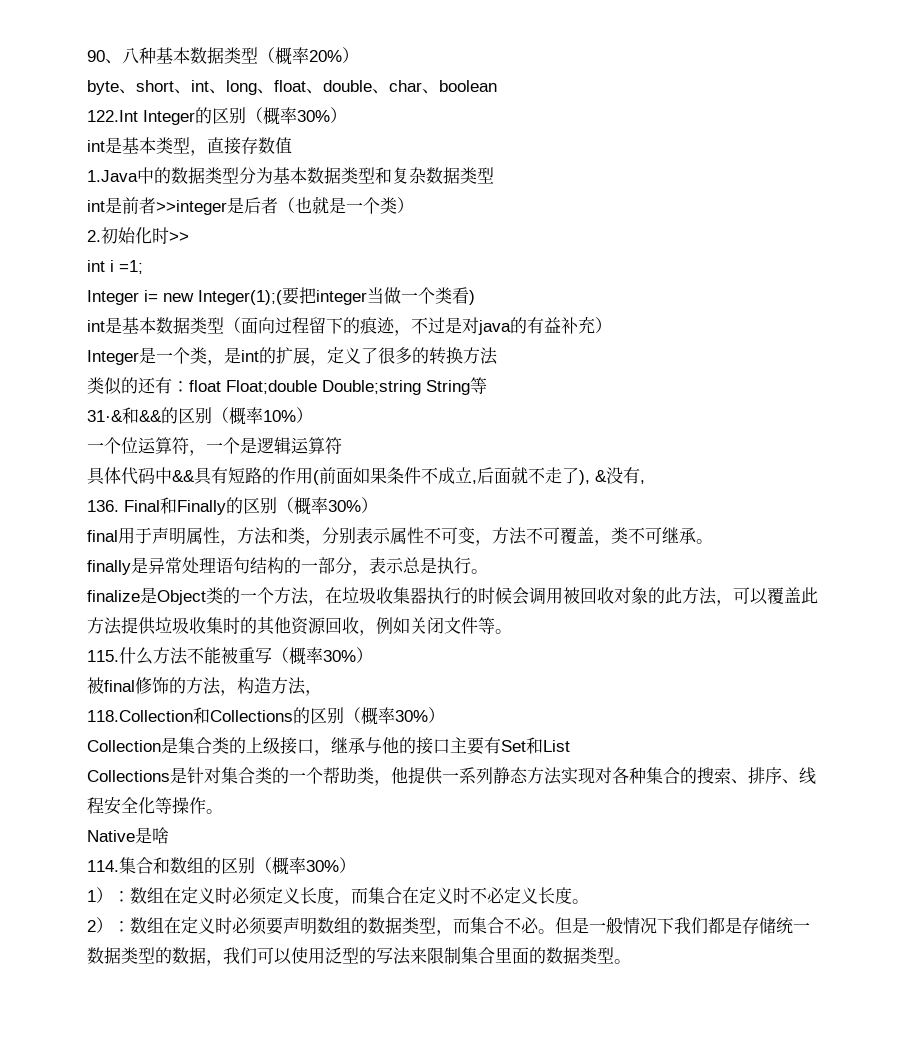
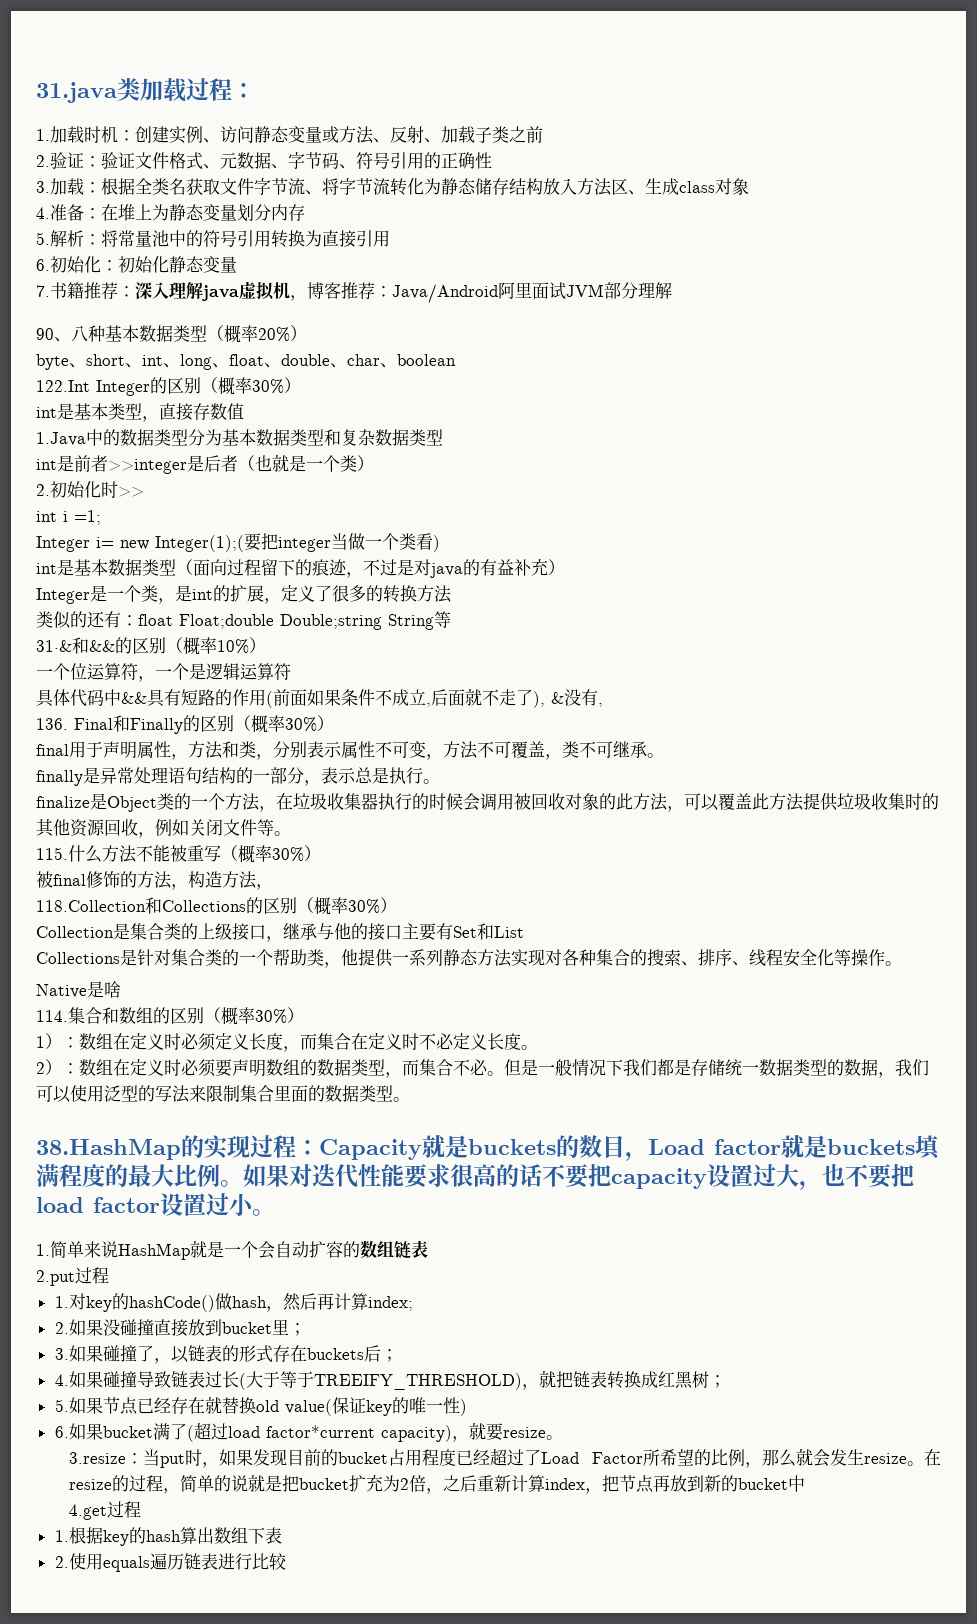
(87, 56) none -> [36,78,255,103] [36,126,543,144] [36,152,492,170] [36,178,749,196] [36,204,305,222] [36,230,390,248] [36,256,237,273] [36,281,672,303] 31.java类加载过程： // 1.加载时机：创建实例、访问静态变量或方法、反射、加载子类之前 // 2.验证：验证文件格式、元数据、字节码、符号引用的正确性 // 3.加载：根据全类名获取文件字节流、将字节流转化为静态储存结构放入方法区、生成class对象 // 4.准备：在堆上为静态变量划分内存 // 5.解析：将常量池中的符号引用转换为直接引用 // 6.初始化：初始化静态变量 // 7.书籍推荐：深入理解java虚拟机，博客推荐：Java/Android阿里面试JVM部分理解 //
(631, 961) none -> [36,1135,942,1161] [36,1164,914,1190] [36,1193,275,1216] [36,1240,428,1260] [36,1267,109,1286] [54,1293,413,1312] [54,1319,306,1337] [54,1345,398,1364] [54,1370,726,1390] [54,1396,467,1416] [54,1422,563,1442] [68,1448,941,1468] [68,1474,805,1494] [68,1501,141,1520] [54,1527,282,1546] [54,1553,287,1572] // 38.HashMap的实现过程：Capacity就是buckets的数目，Load factor就是buckets填满程度的最大比例。如果对迭代性能要求很高的话不要把capacity设置过大，也不要把load factor设置过小。 // 1.简单来说HashMap就是一个会自动扩容的数组链表 // 2.put过程 // 1.对key的hashCode()做hash，然后再计算index; // 2.如果没碰撞直接放到bucket里； // 3.如果碰撞了，以链表的形式存在buckets后； // 4.如果碰撞导致链表过长(大于等于TREEIFY_THRESHOLD)，就把链表转换成红黑树； // 5.如果节点已经存在就替换old value(保证key的唯一性) // 6.如果bucket满了(超过load factor*current capacity)，就要resize。 // 3.resize：当put时，如果发现目前的bucket占用程度已经超过了Load Factor所希望的比例，那么就会发生resize。在resize的过程，简单的说就是把bucket扩充为2倍，之后重新计算index，把节点再放到新的bucket中 // 4.get过程 // 1.根据key的hash算出数组下表 // 2.使用equals遍历链表进行比较

